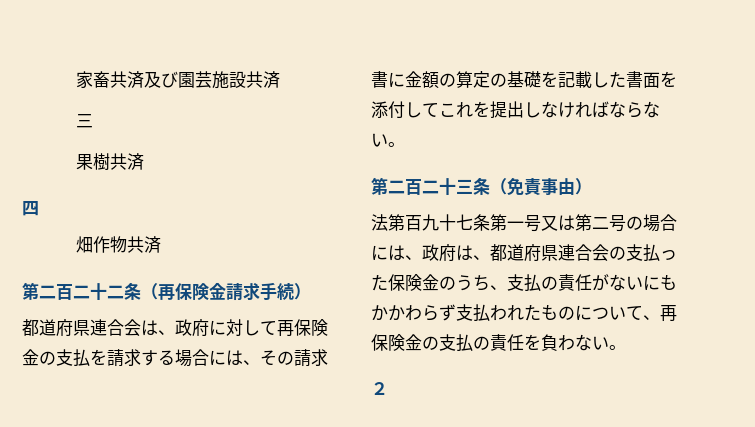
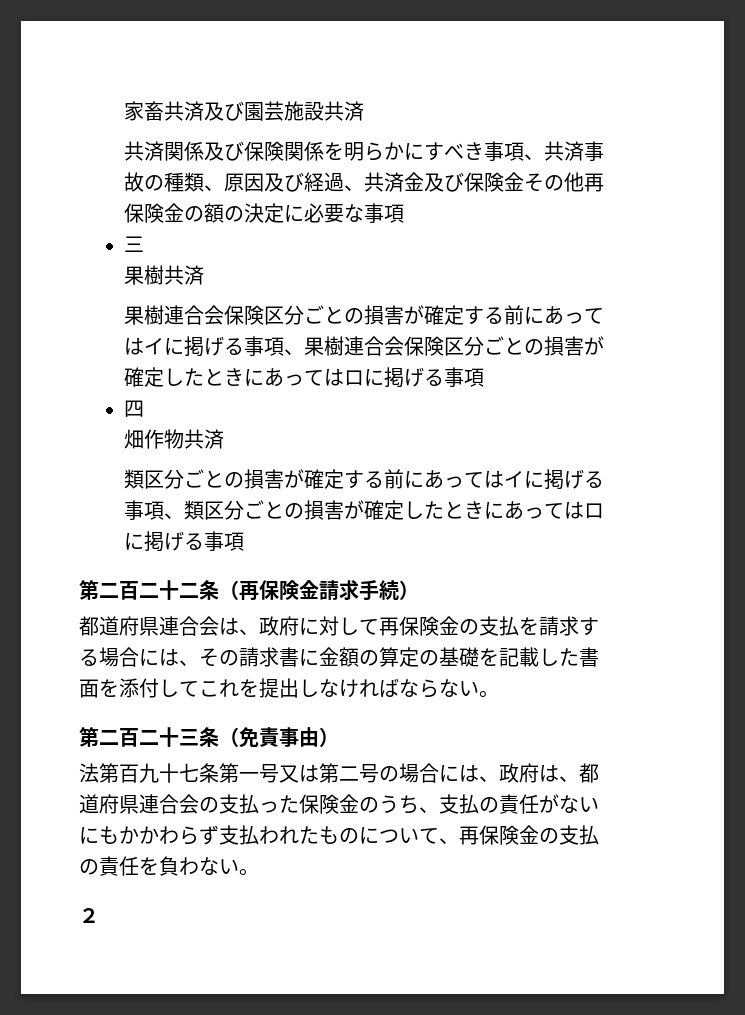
[75,114,93,128] [75,153,144,170] [22,201,39,216] [75,236,161,253] 三 // 果樹共済 // 四 // 畑作物共済 -> [124,141,605,161] [124,172,605,192] [124,203,405,223] [123,236,144,252] [124,265,205,285] [124,305,605,325] [124,336,605,357] [124,367,485,388] [123,400,144,418] [124,429,225,449] [124,469,605,490] [124,500,605,520] [124,531,245,552] 共済関係及び保険関係を明らかにすべき事項、共済事故の種類、原因及び経過、共済金及び保険金その他再保険金の額の決定に必要な事項 // 三 // 果樹共済 // 果樹連合会保険区分ごとの損害が確定する前にあってはイに掲げる事項、果樹連合会保険区分ごとの損害が確定したときにあってはロに掲げる事項 // 四 // 畑作物共済 // 類区分ごとの損害が確定する前にあってはイに掲げる事項、類区分ごとの損害が確定したときにあってはロに掲げる事項

